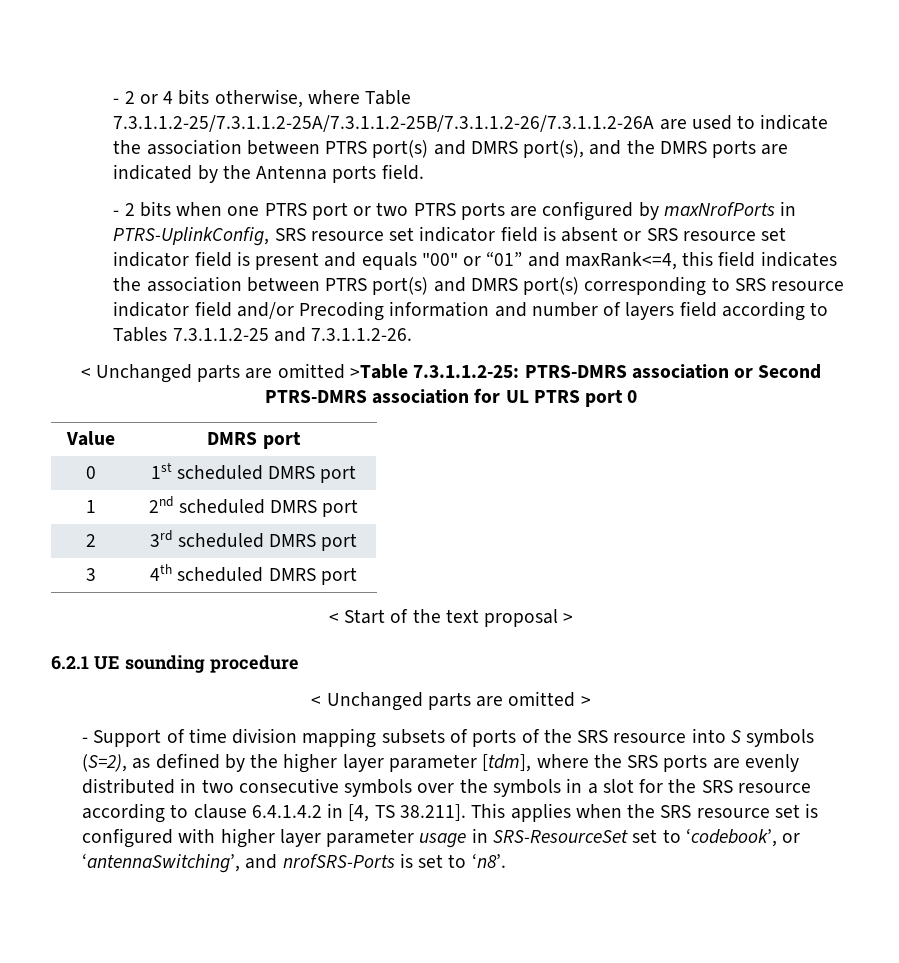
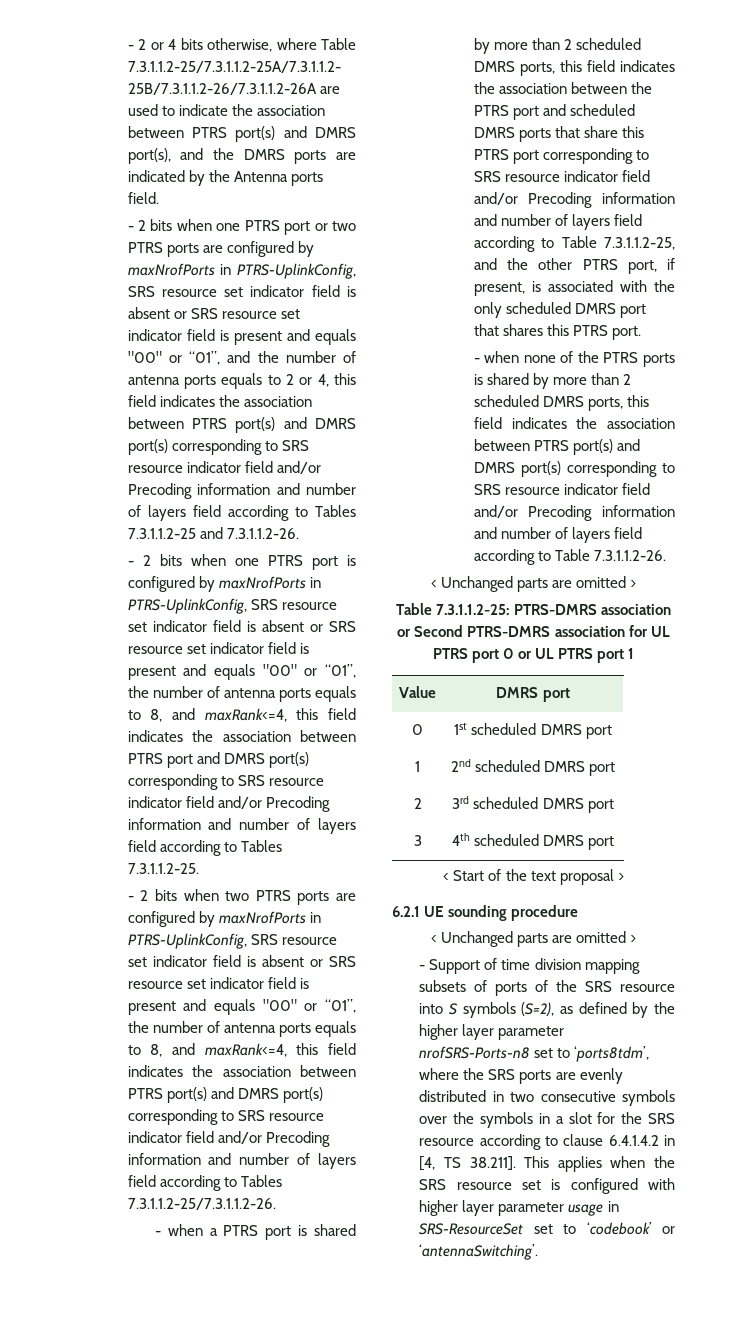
[486,251,677,270] “01” and maxRank<=4, -> [189,351,356,365] [127,373,329,389] “01”, and the number of antenna ports equals to 2 or 4,
[80,363,408,383] // < Unchanged parts are omitted >Table -> [127,554,357,570] [127,576,321,592] [127,598,337,614] [127,620,356,632] [127,642,309,654] [127,664,356,680] [127,686,356,702] [127,708,356,722] [127,730,356,742] [127,752,309,768] [127,774,324,790] [127,796,330,812] [127,818,356,834] [127,840,282,856] [127,863,199,874] [127,889,356,905] [127,911,321,927] [127,933,337,949] [127,955,356,967] [127,977,309,989] [127,999,356,1015] [127,1021,356,1037] [127,1043,356,1057] [127,1065,356,1077] [127,1087,323,1103] [127,1109,324,1125] [127,1131,330,1147] [127,1153,356,1169] [127,1175,282,1191] [127,1198,276,1210] [154,1224,356,1240] [473,38,642,54] [473,60,675,76] [473,82,653,94] [473,104,636,120] [473,126,645,142] [473,148,650,164] [473,170,651,182] [473,192,675,208] [473,214,643,230] [473,236,675,252] [473,258,675,274] [473,280,675,296] [473,302,647,318] [473,324,642,340] [473,351,675,367] [473,373,632,389] [473,395,650,411] [473,417,675,429] [473,439,641,455] [473,461,675,477] [473,483,651,495] [473,505,675,521] [473,527,643,543] [473,549,667,565] [430,576,637,592] [396,603,433,615] // - 2 bits when one PTRS port is configured by maxNrofPorts in PTRS-UplinkConfig, SRS resource set indicator field is absent or SRS resource set indicator field is present and equals "00" or “01”, the number of antenna ports equals to 8, and maxRank<=4, this field indicates the association between PTRS port and DMRS port(s) corresponding to SRS resource indicator field and/or Precoding information and number of layers field according to Tables 7.3.1.1.2-25. // - 2 bits when two PTRS ports are configured by maxNrofPorts in PTRS-UplinkConfig, SRS resource set indicator field is absent or SRS resource set indicator field is present and equals "00" or “01”, the number of antenna ports equals to 8, and maxRank<=4, this field indicates the association between PTRS port(s) and DMRS port(s) corresponding to SRS resource indicator field and/or Precoding information and number of layers field according to Tables 7.3.1.1.2-25/7.3.1.1.2-26. // - when a PTRS port is shared by more than 2 scheduled DMRS ports, this field indicates the association between the PTRS port and scheduled DMRS ports that share this PTRS port corresponding to SRS resource indicator field and/or Precoding information and number of layers field according to Table 7.3.1.1.2-25, and the other PTRS port, if present, is associated with the only scheduled DMRS port that shares this PTRS port. // - when none of the PTRS ports is shared by more than 2 scheduled DMRS ports, this field indicates the association between PTRS port(s) and DMRS port(s) corresponding to SRS resource indicator field and/or Precoding information and number of layers field according to Table 7.3.1.1.2-26. // < Unchanged parts are omitted > // Table
(638, 396) none -> [517,648,635,663] or UL PTRS port 1
[482,754,532,772] [tdm], -> [419,1046,650,1062] nrofSRS-Ports-n8 set to ‘ports8tdm’,
[685,828,801,847] [82,853,506,873] ‘codebook’, or ‘antennaSwitching’, and nrofSRS-Ports is set to ‘n8’. -> [586,1222,675,1235] [419,1244,539,1260] ‘codebook’ or ‘antennaSwitching’.

